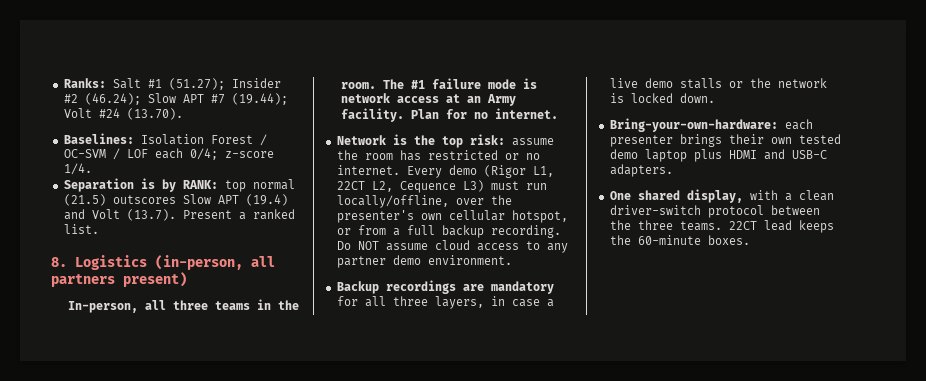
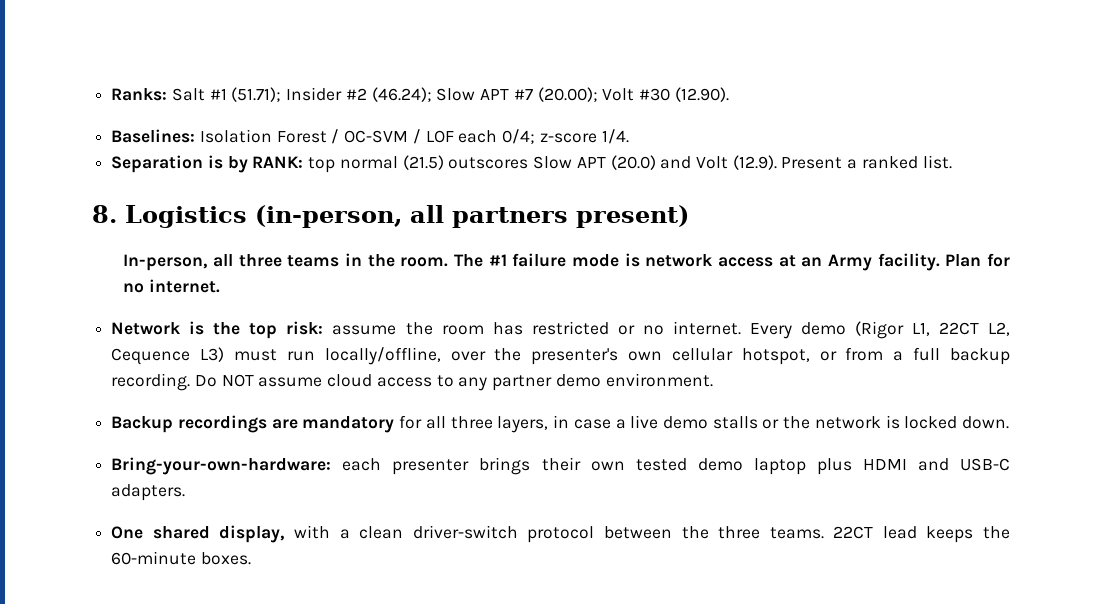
[168,78,225,90] (51.27); -> [231,87,282,102] (51.71);
[231,93,288,105] [63,108,183,120] (19.44); Volt #24 (13.70). -> [537,87,729,102] (20.00); Volt #30 (12.90).
[245,194,288,206] (19.4) -> [610,155,656,170] (20.0)
[126,209,176,221] (13.7). -> [732,155,777,170] (12.9).

